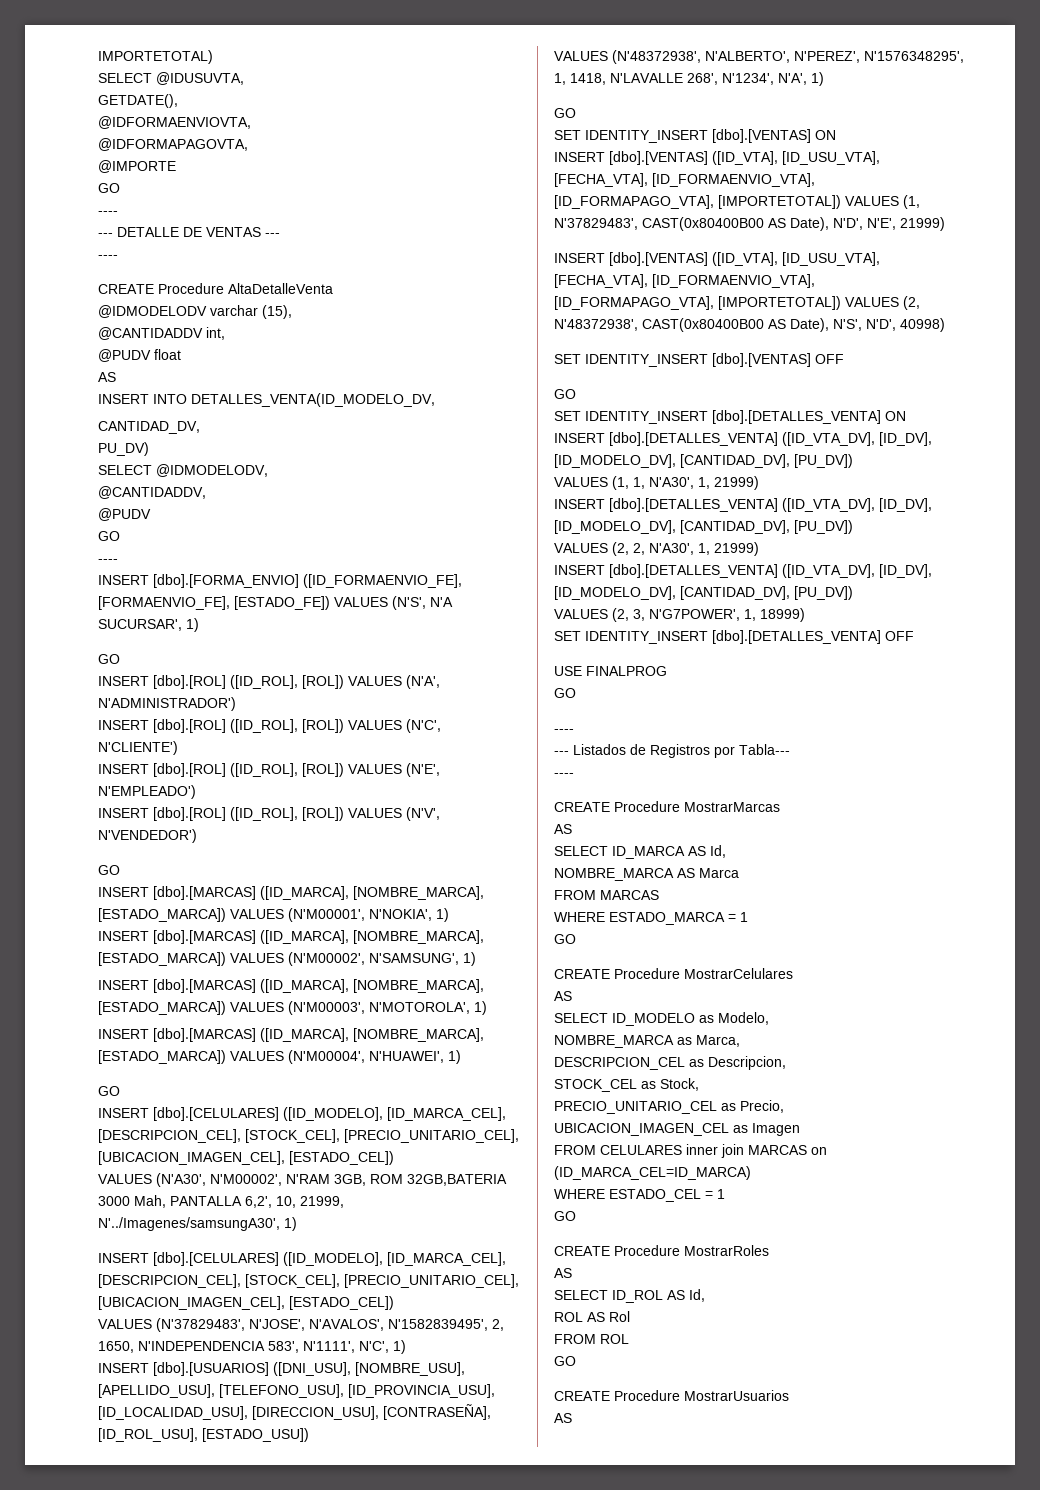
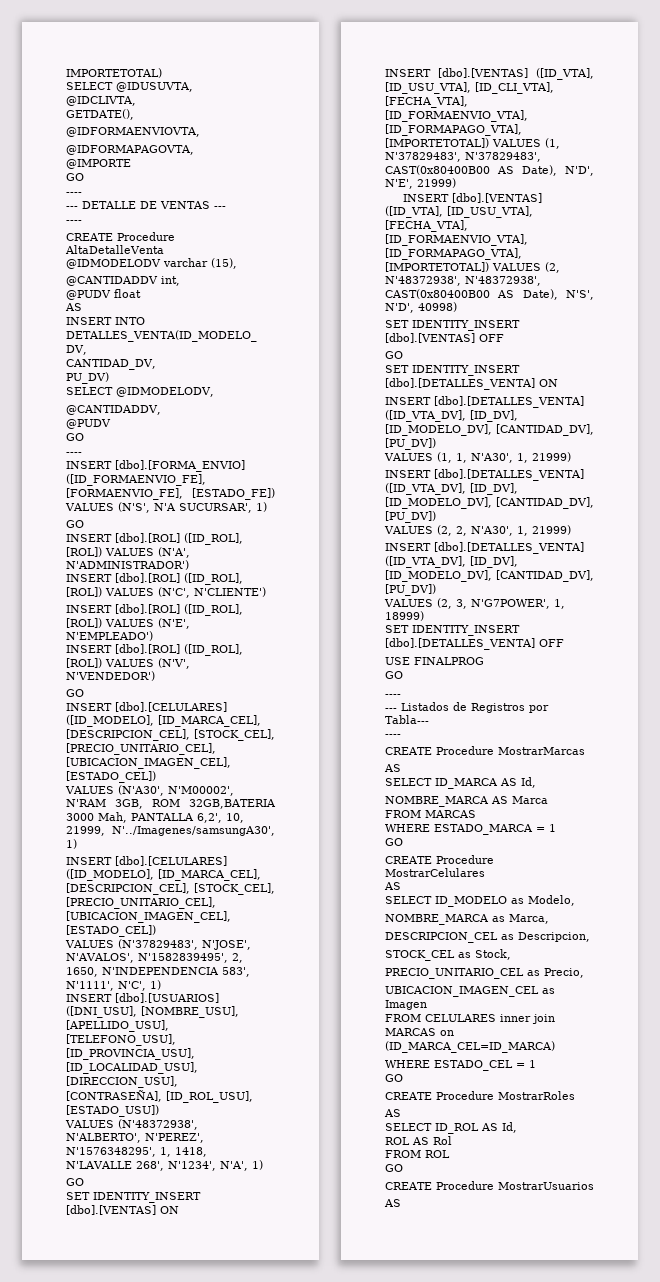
(244, 78) none -> [66,96,136,106] // @IDCLIVTA,
[98,886,484,900] [98,908,449,922] [98,930,484,944] [98,952,476,966] [98,979,484,993] [98,1001,487,1015] [98,1028,484,1042] [98,1050,461,1064] [98,1086,120,1096] // INSERT [dbo].[MARCAS] ([ID_MARCA], [NOMBRE_MARCA], [ESTADO_MARCA]) VALUES (N'M00001', N'NOKIA', 1) // INSERT [dbo].[MARCAS] ([ID_MARCA], [NOMBRE_MARCA], [ESTADO_MARCA]) VALUES (N'M00002', N'SAMSUNG', 1) // INSERT [dbo].[MARCAS] ([ID_MARCA], [NOMBRE_MARCA], [ESTADO_MARCA]) VALUES (N'M00003', N'MOTOROLA', 1) // INSERT [dbo].[MARCAS] ([ID_MARCA], [NOMBRE_MARCA], [ESTADO_MARCA]) VALUES (N'M00004', N'HUAWEI', 1) // GO -> (84, 693) none
(880, 158) none -> [475,82,554,94] [ID_CLI_VTA],
(638, 224) none -> [465,152,541,162] N'37829483',
(638, 325) none -> [465,276,541,286] N'48372938',

